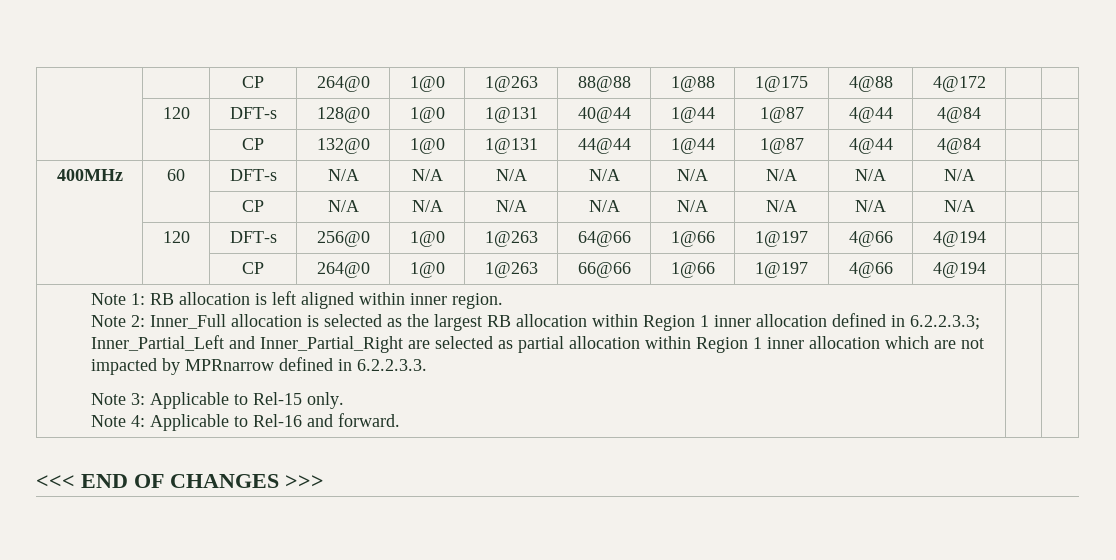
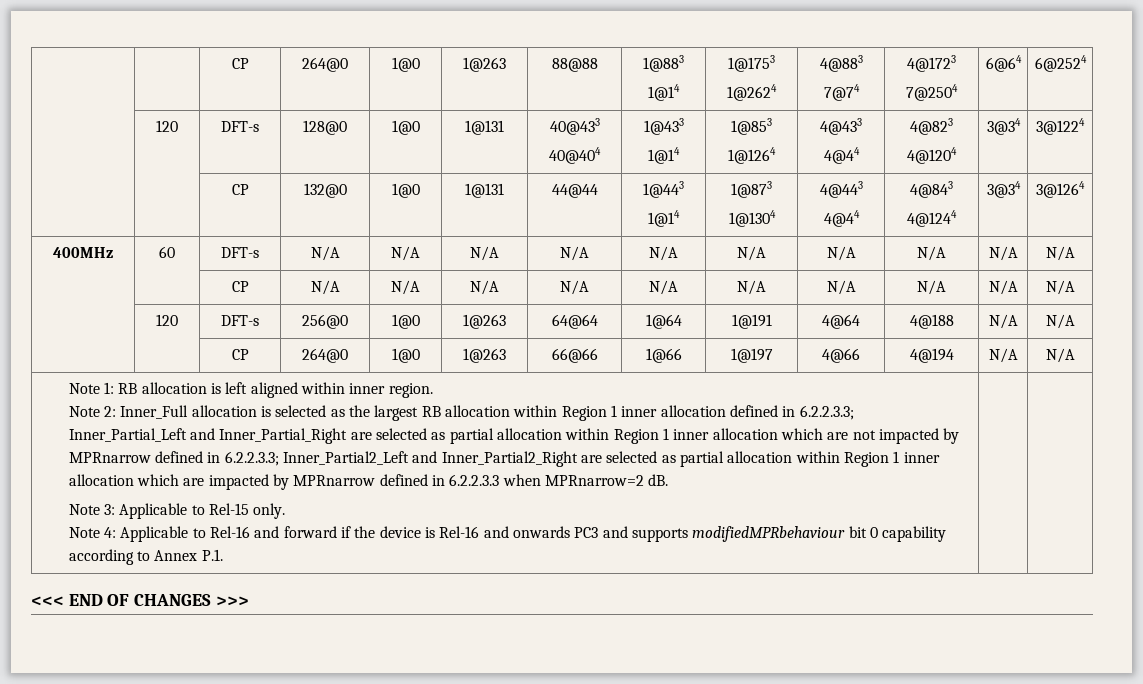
[670,76,715,92] [755,76,808,92] [848,76,893,92] [932,76,986,92] 1@88 | 1@175 | 4@88 | 4@172 | | -> [643,55,684,72] [648,84,680,101] [728,55,775,72] [727,84,777,101] [819,55,863,72] [823,84,860,101] [907,55,956,72] [906,84,958,101] [985,55,1022,72] [1034,55,1087,72] 1@883 // 1@14 | 1@1753 // 1@2624 | 4@883 // 7@74 | 4@1723 // 7@2504 | 6@64 | 6@2524
[577,107,631,123] [670,107,715,123] [759,107,804,123] [848,107,893,123] [937,107,981,123] 40@44 | 1@44 | 1@87 | 4@44 | 4@84 | | -> [549,118,600,135] [549,147,601,164] [643,118,684,135] [648,147,680,164] [731,118,772,135] [728,147,776,164] [820,118,862,135] [823,147,860,164] [910,118,953,135] [907,147,957,164] [986,118,1021,135] [1036,118,1085,135] 40@433 // 40@404 | 1@433 // 1@14 | 1@853 // 1@1264 | 4@433 // 4@44 | 4@823 // 4@1204 | 3@34 | 3@1224
[670,138,715,154] [759,138,804,154] [848,138,893,154] [937,138,981,154] 1@44 | 1@87 | 4@44 | 4@84 | | -> [643,181,684,198] [648,210,680,227] [731,181,772,198] [728,210,776,227] [819,181,863,198] [823,210,860,227] [910,181,953,198] [907,210,957,227] [986,181,1021,198] [1036,181,1085,198] 1@443 // 1@14 | 1@873 // 1@1304 | 4@443 // 4@44 | 4@843 // 4@1244 | 3@34 | 3@1264
(975, 175) | -> [988,246,1018,261] [1045,246,1075,261] N/A | N/A
(975, 206) | -> [988,280,1018,295] [1045,280,1075,295] N/A | N/A
[577,231,631,247] [670,231,715,247] [755,231,808,247] [848,231,893,247] [932,231,986,247] 64@66 | 1@66 | 1@197 | 4@66 | 4@194 | | -> [551,314,598,329] [645,314,682,329] [731,314,772,329] [822,314,860,329] [909,314,954,329] [988,314,1018,329] [1045,314,1075,329] 64@64 | 1@64 | 1@191 | 4@64 | 4@188 | N/A | N/A
(986, 270) | -> [988,348,1018,363] [1045,348,1075,363] N/A | N/A
[356,359,427,371] 6.2.2.3.3. -> [224,451,940,467] [68,474,669,490] 6.2.2.3.3; Inner_Partial2_Left and Inner_Partial2_Right are selected as partial allocation within Region 1 inner allocation which are impacted by MPRnarrow defined in 6.2.2.3.3 when MPRnarrow=2 dB.
[337,413,400,427] forward. -> [283,526,947,542] [68,549,223,565] forward if the device is Rel-16 and onwards PC3 and supports modifiedMPRbehaviour bit 0 capability according to Annex P.1.

